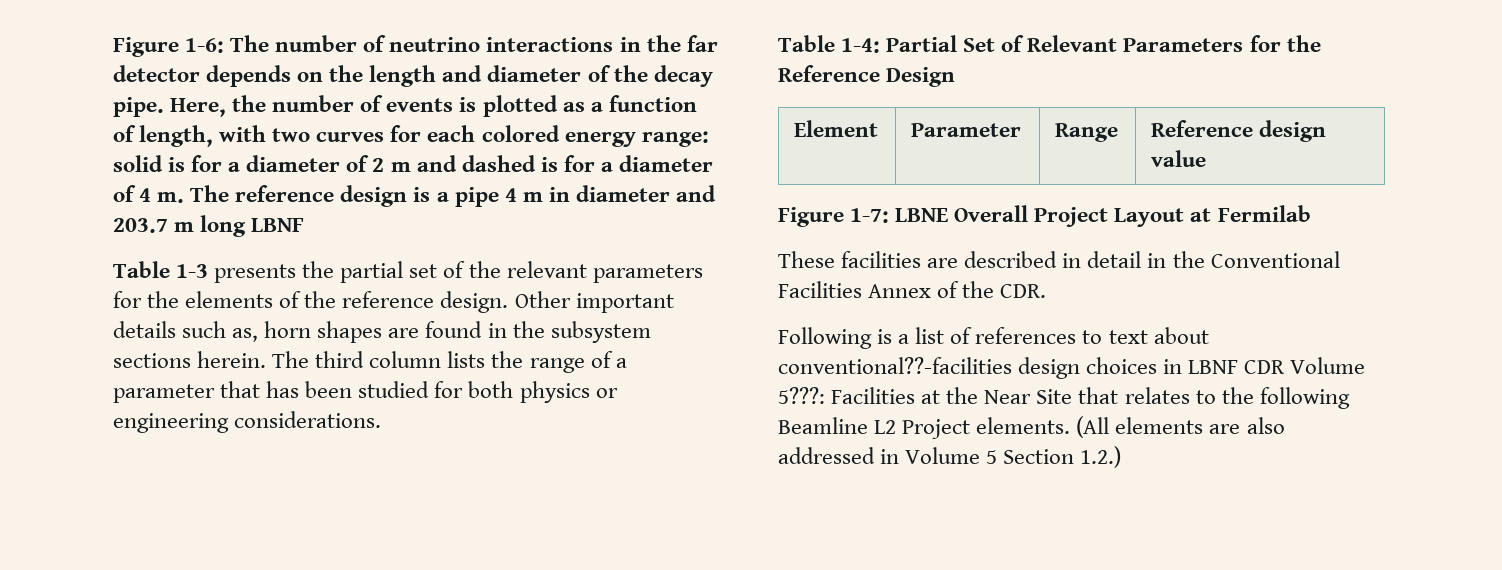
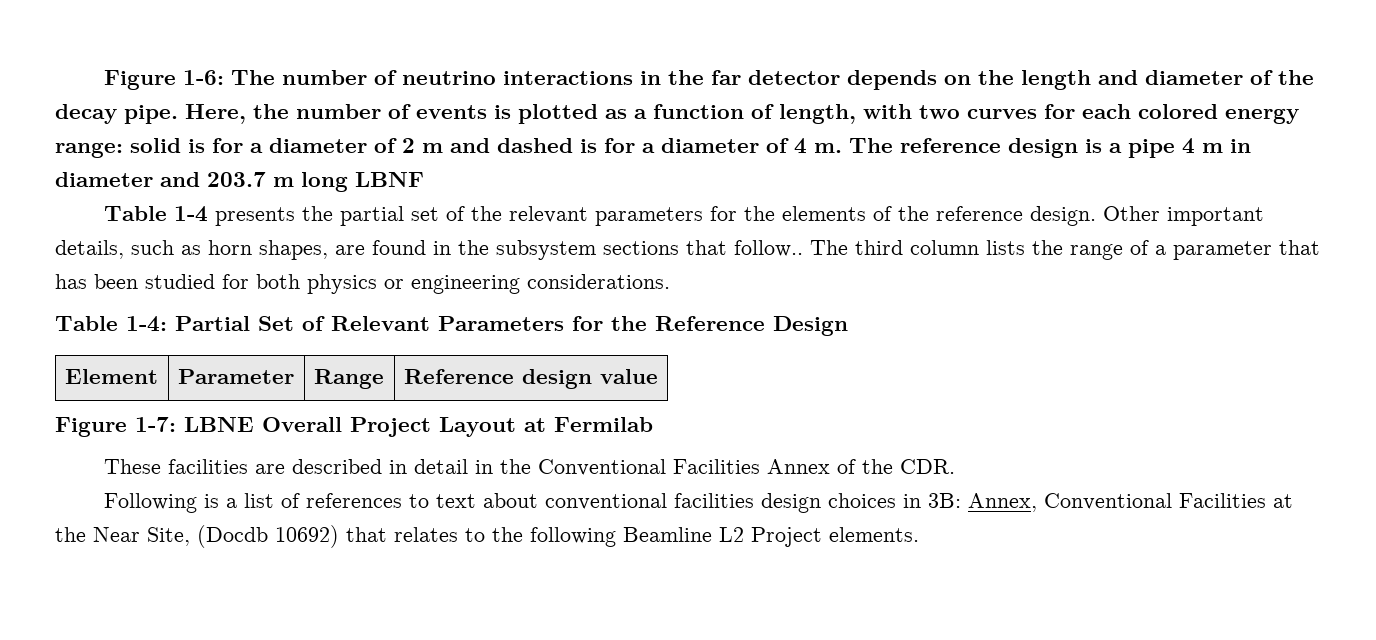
[176,264,209,278] 1-3 -> [174,206,209,222] 1-4
[113,321,383,343] details such as, horn shapes -> [55,240,328,260] details, such as horn shapes,
[197,351,267,368] herein. -> [686,240,803,257] that follow..
[778,357,1012,374] conventional??-facilities -> [545,493,755,510] conventional facilities
[1188,357,1366,374] [778,387,825,404] LBNF CDR Volume 5???: -> [928,493,1173,512] 3B: Annex, Conventional
[1036,389,1073,404] Site -> [147,525,339,548] Site, (Docdb 10692)
[1076,416,1285,438] [778,446,1122,468] (All elements are also addressed in Volume 5 Section 1.2.) -> (919, 534) none

